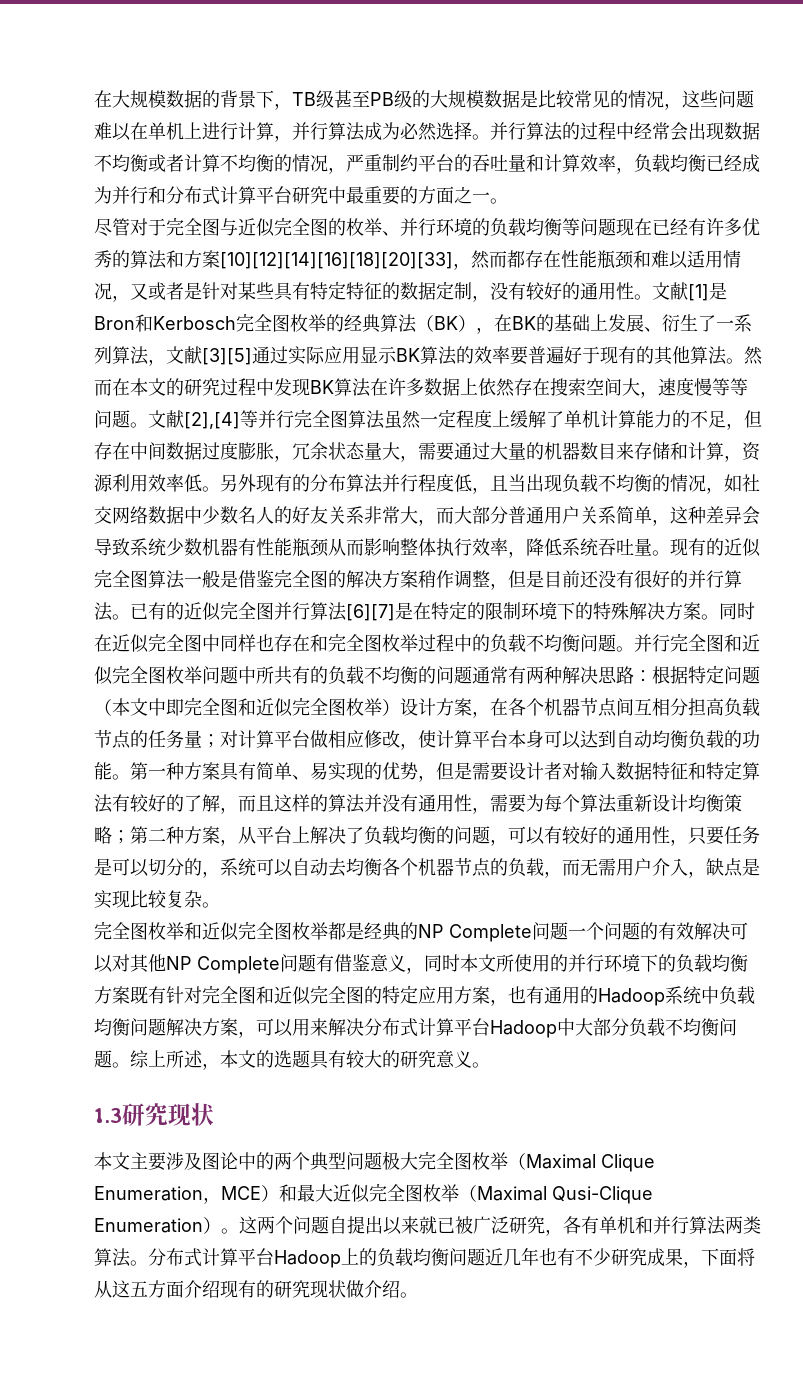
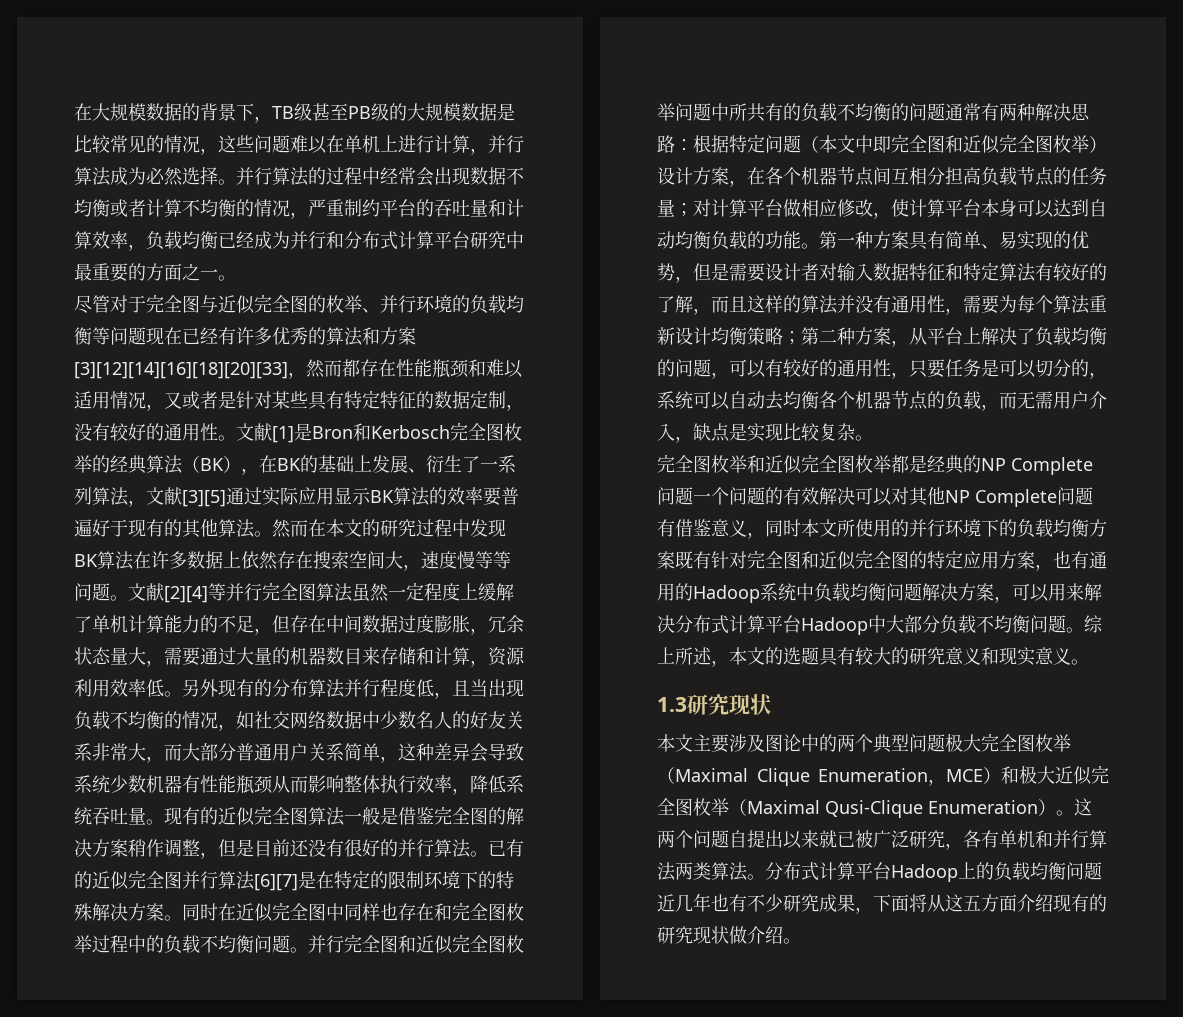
[220,252,453,269] [10][12][14][16][18][20][33] -> [74,362,288,379] [3][12][14][16][18][20][33]
[184,412,240,429] [2],[4] -> [164,586,208,603] [2][4]
(472, 1059) none -> [981,647,1071,666] 和现实意义
[297,1184,315,1202] 最 -> [1019,765,1037,784] 极

